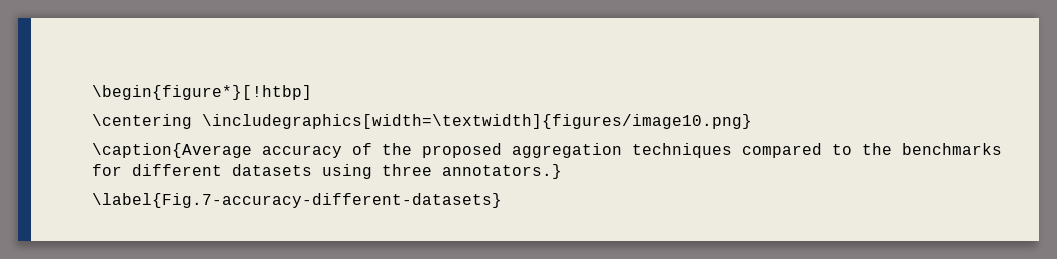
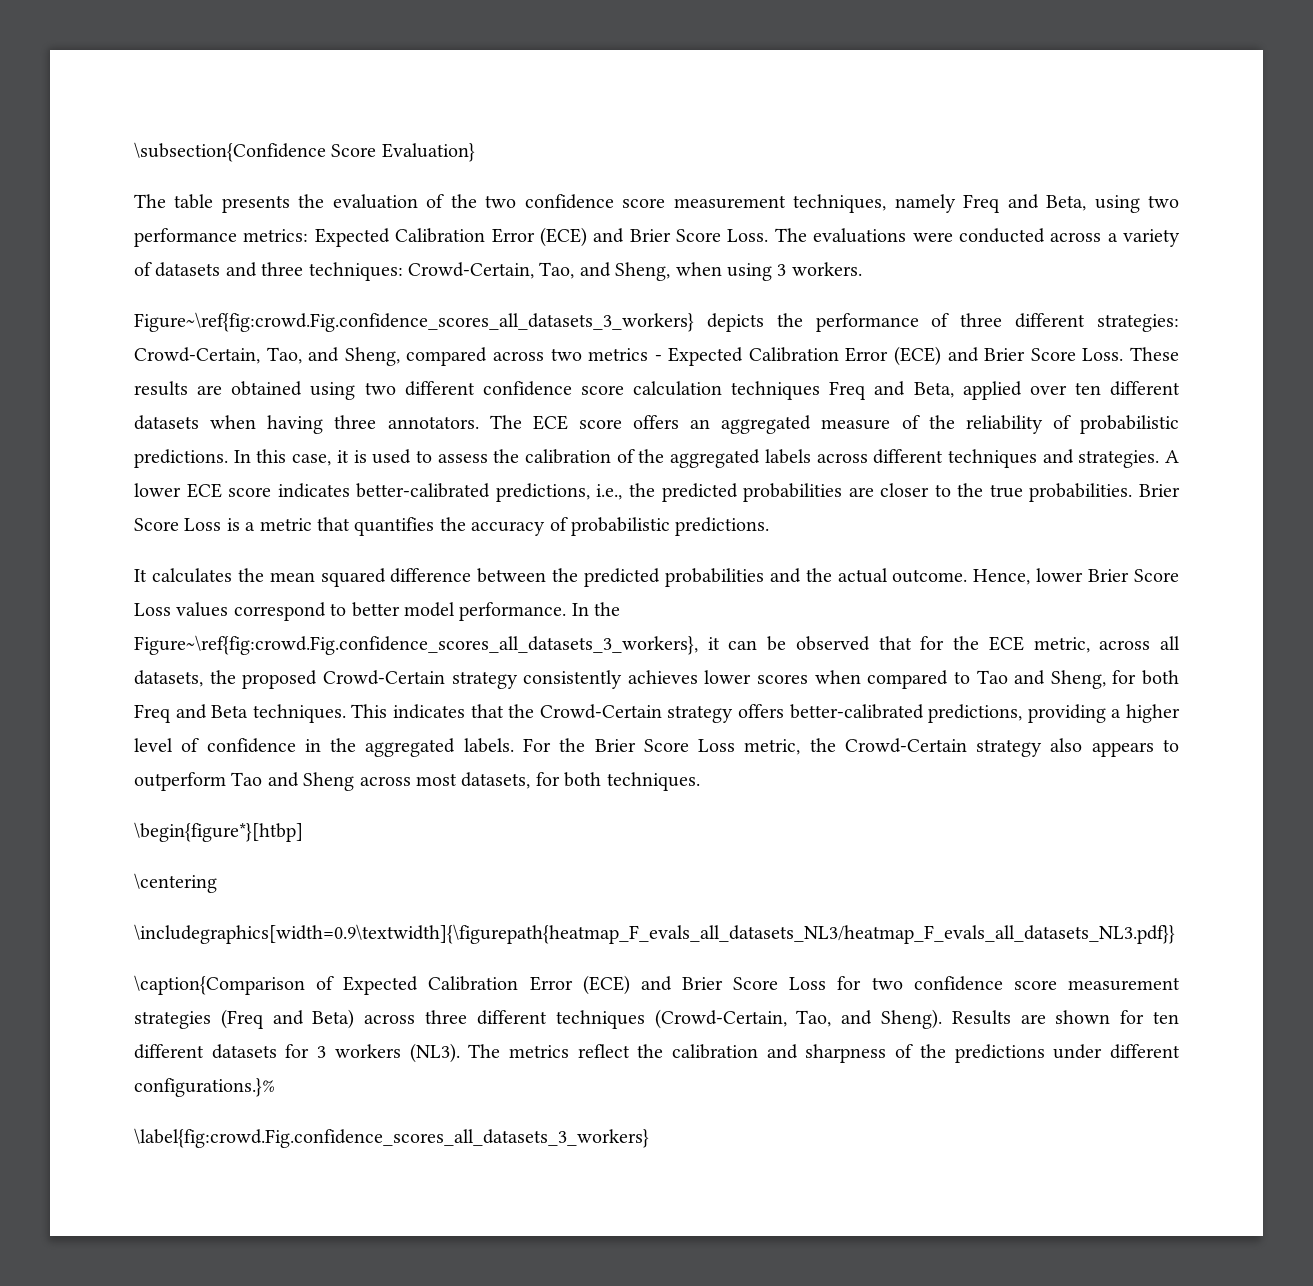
[92,85,312,100] [92,114,752,129] [92,143,1002,158] [92,164,562,179] [92,193,502,208] \begin{figure*}[!htbp] // \centering \includegraphics[width=\textwidth]{figures/image10.png} // \caption{Average accuracy of the proposed aggregation techniques compared to the benchmarks for different datasets using three annotators.} // \label{Fig.7-accuracy-different-datasets} -> [134,142,475,162] [134,194,1179,213] [134,227,1180,247] [134,262,862,281] [134,312,1180,332] [134,346,1180,366] [134,381,1180,400] [134,415,1179,434] [134,449,1180,468] [134,483,1180,502] [134,517,770,536] [134,568,1179,587] [134,602,621,621] [134,635,1181,655] [134,670,1179,689] [134,704,1181,723] [134,738,1180,757] [134,772,700,791] [134,822,303,842] [134,873,217,893] [134,924,1175,944] [134,975,1180,995] [134,1009,1179,1029] [134,1043,1181,1063] [134,1078,275,1097] [134,1128,649,1148] \subsection{Confidence Score Evaluation} // The table presents the evaluation of the two confidence score measurement techniques, namely Freq and Beta, using two performance metrics: Expected Calibration Error (ECE) and Brier Score Loss. The evaluations were conducted across a variety of datasets and three techniques: Crowd-Certain, Tao, and Sheng, when using 3 workers. // Figure~\ref{fig:crowd.Fig.confidence_scores_all_datasets_3_workers} depicts the performance of three different strategies: Crowd-Certain, Tao, and Sheng, compared across two metrics - Expected Calibration Error (ECE) and Brier Score Loss. These results are obtained using two different confidence score calculation techniques Freq and Beta, applied over ten different datasets when having three annotators. The ECE score offers an aggregated measure of the reliability of probabilistic predictions. In this case, it is used to assess the calibration of the aggregated labels across different techniques and strategies. A lower ECE score indicates better-calibrated predictions, i.e., the predicted probabilities are closer to the true probabilities. Brier Score Loss is a metric that quantifies the accuracy of probabilistic predictions. // It calculates the mean squared difference between the predicted probabilities and the actual outcome. Hence, lower Brier Score Loss values correspond to better model performance. In the Figure~\ref{fig:crowd.Fig.confidence_scores_all_datasets_3_workers}, it can be observed that for the ECE metric, across all datasets, the proposed Crowd-Certain strategy consistently achieves lower scores when compared to Tao and Sheng, for both Freq and Beta techniques. This indicates that the Crowd-Certain strategy offers better-calibrated predictions, providing a higher level of confidence in the aggregated labels. For the Brier Score Loss metric, the Crowd-Certain strategy also appears to outperform Tao and Sheng across most datasets, for both techniques. // \begin{figure*}[htbp] // \centering // \includegraphics[width=0.9\textwidth]{\figurepath{heatmap_F_evals_all_datasets_NL3/heatmap_F_evals_all_datasets_NL3.pdf}} // \caption{Comparison of Expected Calibration Error (ECE) and Brier Score Loss for two confidence score measurement strategies (Freq and Beta) across three different techniques (Crowd-Certain, Tao, and Sheng). Results are shown for ten different datasets for 3 workers (NL3). The metrics reflect the calibration and sharpness of the predictions under different configurations.}% // \label{fig:crowd.Fig.confidence_scores_all_datasets_3_workers}

